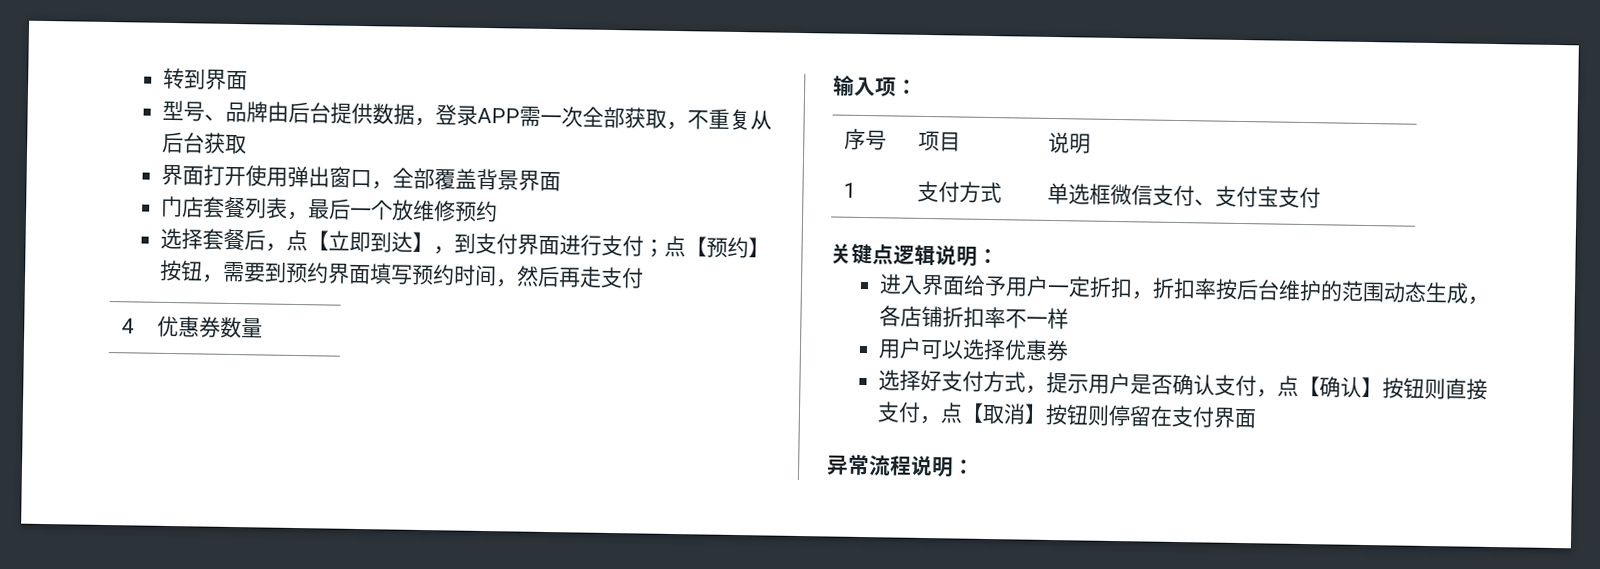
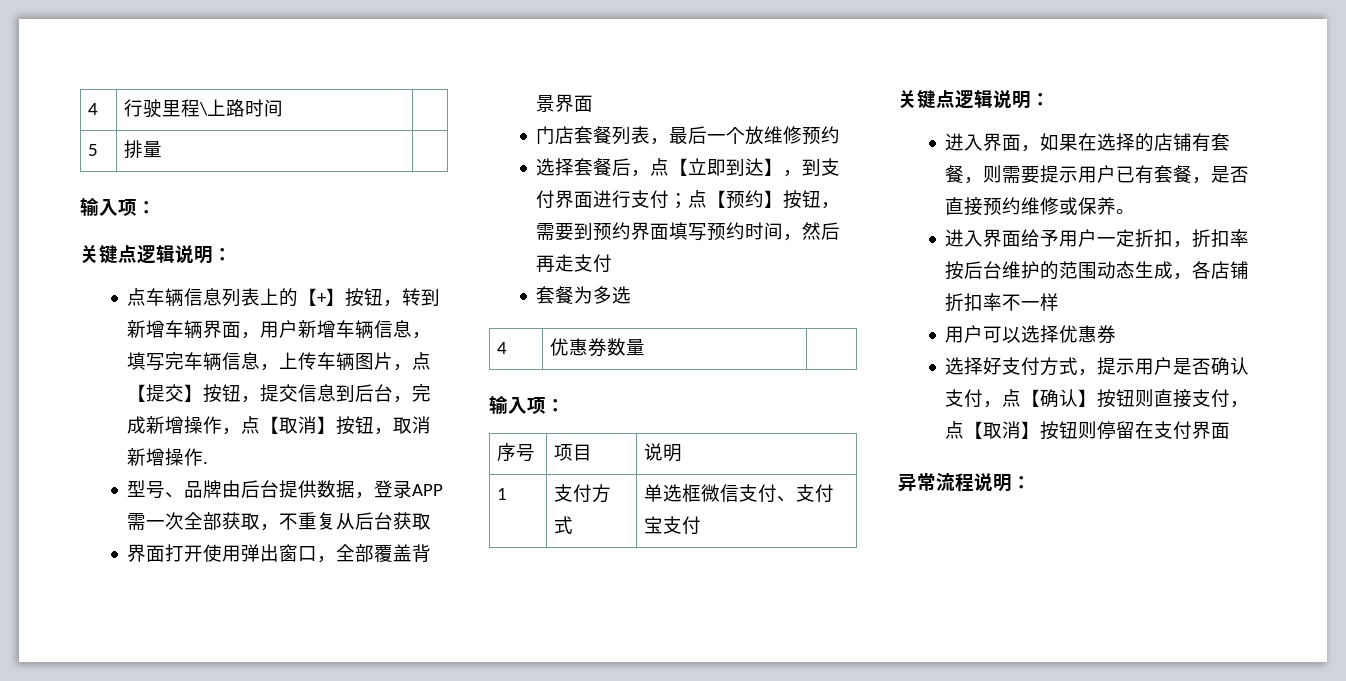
[163,67,249,91] 转到界面 -> [88,103,99,115] [124,99,284,118] [88,144,99,156] [124,140,163,159] [80,197,156,216] [80,245,232,264] [127,288,441,307] [127,320,432,339] [127,352,432,371] [127,384,432,403] [127,416,432,435] [127,448,209,466] 4 | 行驶里程\上路时间 | // 5 | 排量 | // 输入项： // 关键点逻辑说明： // 点车辆信息列表上的【+】按钮，转到新增车辆界面，用户新增车辆信息，填写完车辆信息，上传车辆图片，点【提交】按钮，提交信息到后台，完成新增操作，点【取消】按钮，取消新增操作.
(645, 278) none -> [536,286,632,304] // 套餐为多选
(999, 256) none -> [945,133,1231,152] [945,165,1250,184] [945,197,1136,216] // 进入界面，如果在选择的店铺有套餐，则需要提示用户已有套餐，是否直接预约维修或保养。

